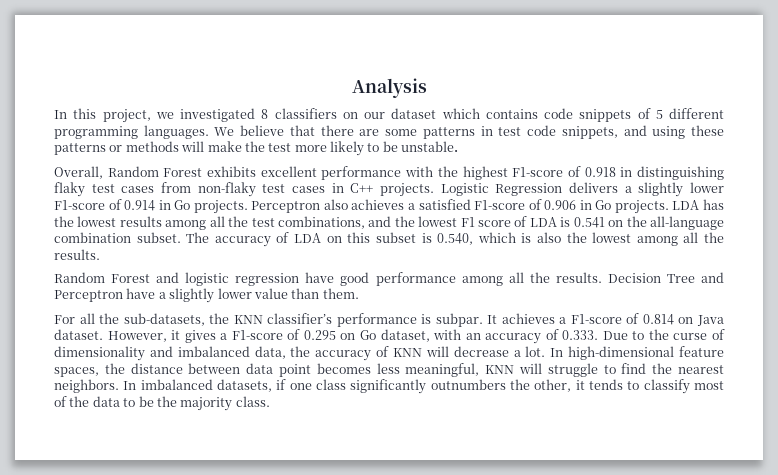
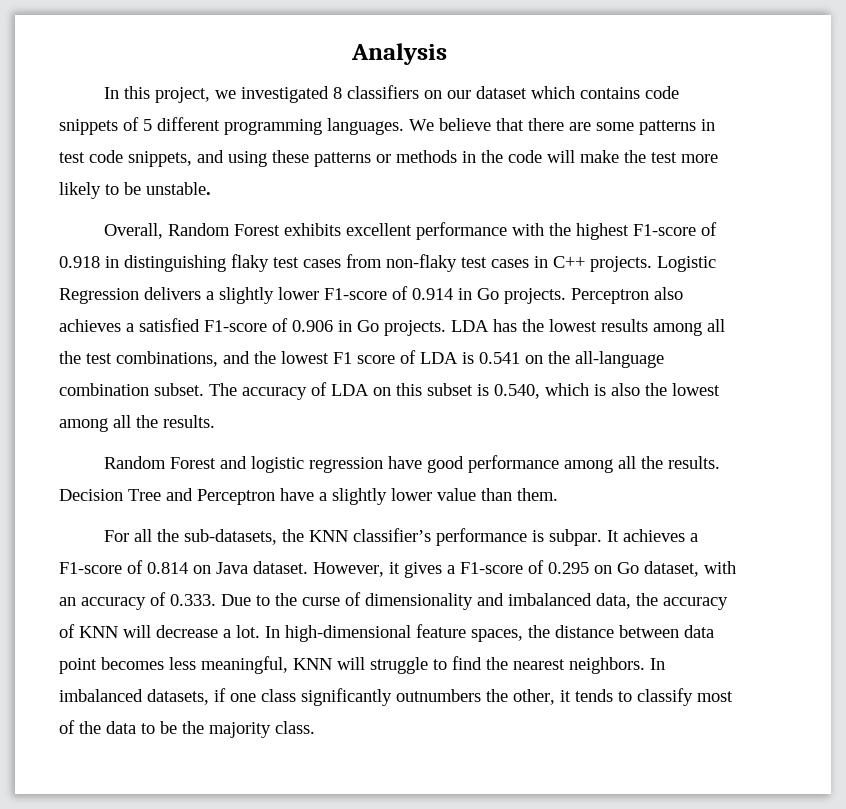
(179, 146) none -> [462,150,542,163] in the code

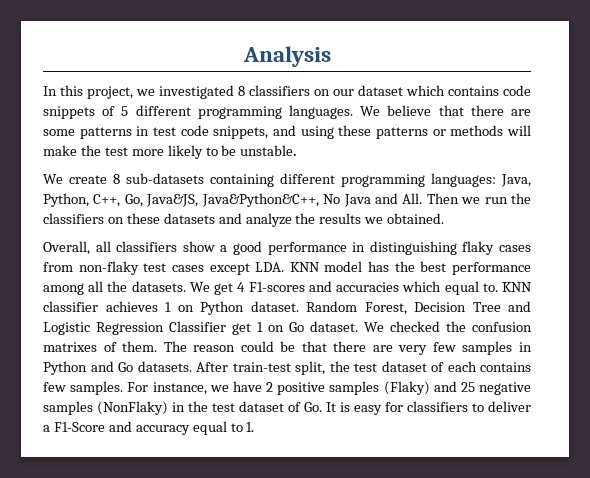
[462,150,542,163] in the code -> (504, 130) none
[104,222,718,240] [59,256,100,268] Overall, Random Forest exhibits excellent performance with the highest F1-score of 0.918 -> [43,173,531,187] [43,193,532,207] [43,213,445,227] [43,241,347,255] We create 8 sub-datasets containing different programming languages: Java, Python, C++, Go, Java&JS, Java&Python&C++, No Java and All. Then we run the classifiers on these datasets and analyze the results we obtained. // Overall, all classifiers show a good performance
[273,257,299,268] test -> (495, 248) none
[534,256,716,272] [59,286,683,304] [59,318,725,336] [59,350,664,368] [59,382,720,400] [59,415,215,432] [104,455,721,473] [59,488,558,505] [104,528,699,546] [59,560,736,578] [59,592,728,610] [59,624,714,642] [59,656,665,674] [59,688,733,706] [59,720,315,738] in C++ projects. Logistic Regression delivers a slightly lower F1-score of 0.914 in Go projects. Perceptron also achieves a satisfied F1-score of 0.906 in Go projects. LDA has the lowest results among all the test combinations, and the lowest F1 score of LDA is 0.541 on the all-language combination subset. The accuracy of LDA on this subset is 0.540, which is also the lowest among all the results. // Random Forest and logistic regression have good performance among all the results. Decision Tree and Perceptron have a slightly lower value than them. // For all the sub-datasets, the KNN classifier’s performance is subpar. It achieves a F1-score of 0.814 on Java dataset. However, it gives a F1-score of 0.295 on Go dataset, with an accuracy of 0.333. Due to the curse of dimensionality and imbalanced data, the accuracy of KNN will decrease a lot. In high-dimensional feature spaces, the distance between data point becomes less meaningful, KNN will struggle to find the nearest neighbors. In imbalanced datasets, if one class significantly outnumbers the other, it tends to classify most of the data to be the majority class. -> [209,261,531,275] [43,281,532,295] [43,301,531,315] [43,321,532,335] [43,341,533,355] [43,361,531,375] [43,381,531,395] [43,401,531,415] [43,421,255,435] except LDA. KNN model has the best performance among all the datasets. We get 4 F1-scores and accuracies which equal to. KNN classifier achieves 1 on Python dataset. Random Forest, Decision Tree and Logistic Regression Classifier get 1 on Go dataset. We checked the confusion matrixes of them. The reason could be that there are very few samples in Python and Go datasets. After train-test split, the test dataset of each contains few samples. For instance, we have 2 positive samples (Flaky) and 25 negative samples (NonFlaky) in the test dataset of Go. It is easy for classifiers to deliver a F1-Score and accuracy equal to 1.

